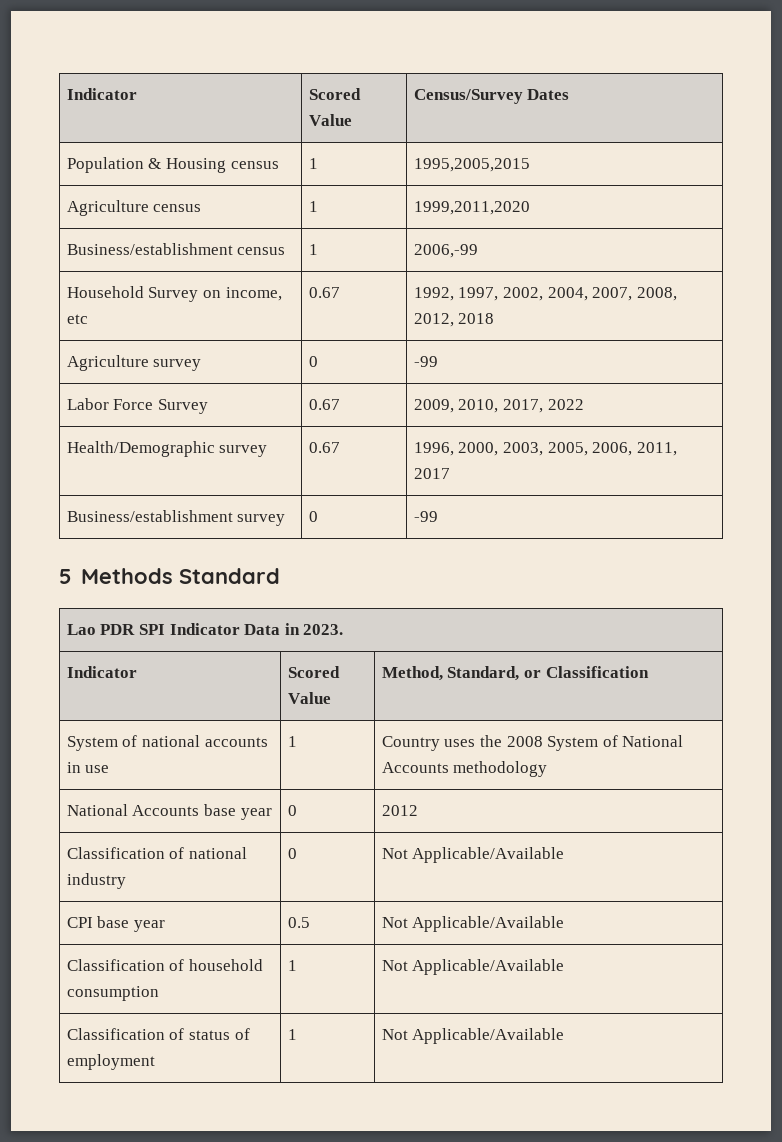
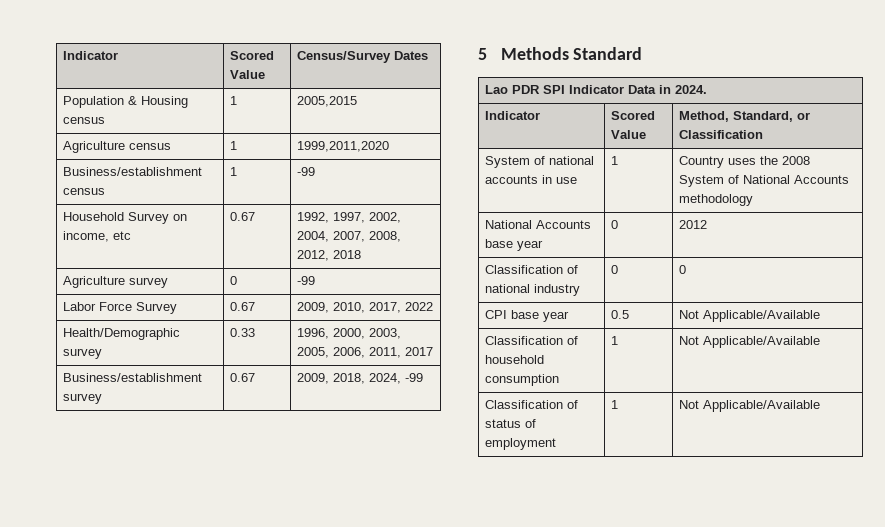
[413,158,530,172] 1995,2005,2015 -> [297,96,358,107] 2005,2015
[413,244,478,258] 2006,-99 -> [297,167,316,176] -99
[308,442,340,453] 0.67 -> [230,328,256,337] 0.33
[308,511,318,522] 0 | -> [230,373,256,382] [297,373,402,384] 0.67 | 2009, 2018, 2024,
[303,624,344,635] 2023. -> [675,85,708,94] 2024.
[381,847,565,863] Not Applicable/Available -> [679,265,687,274] 0

